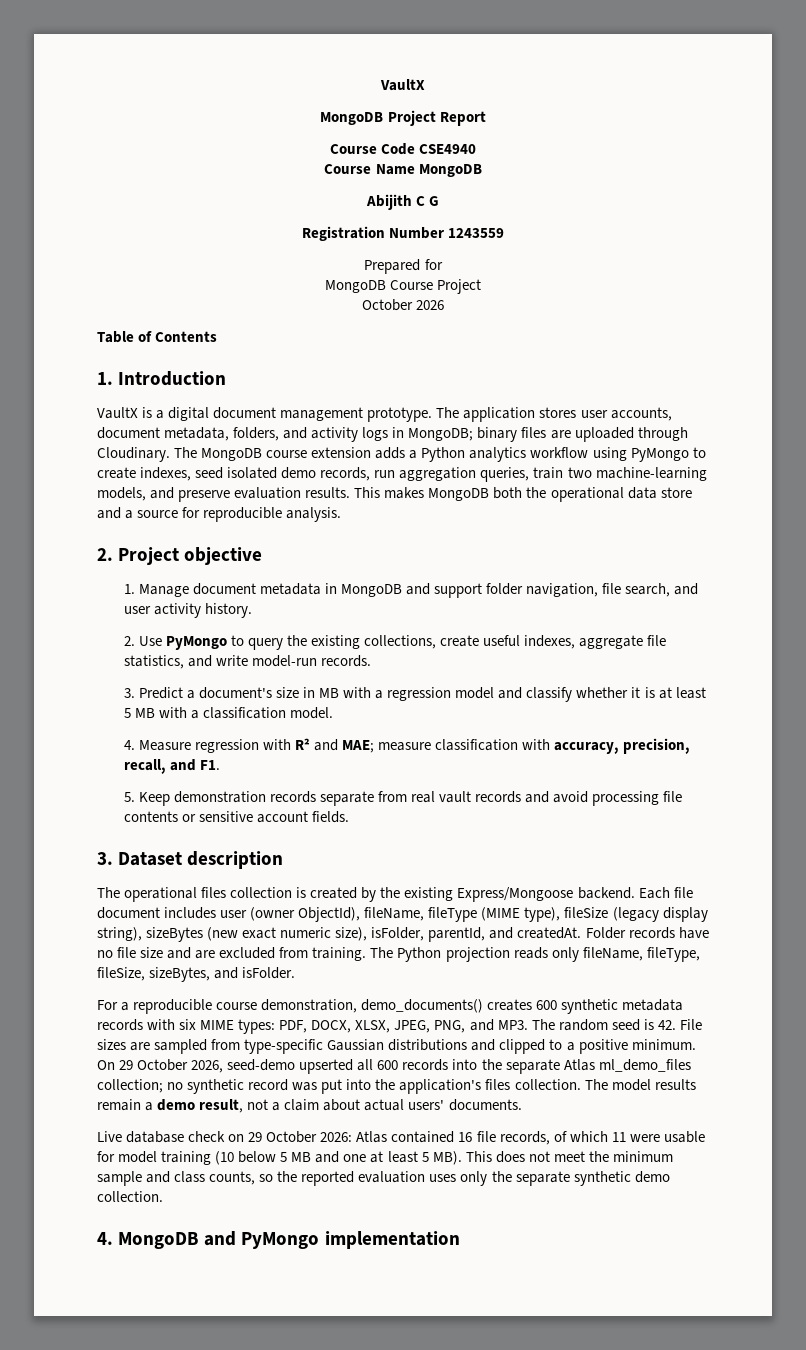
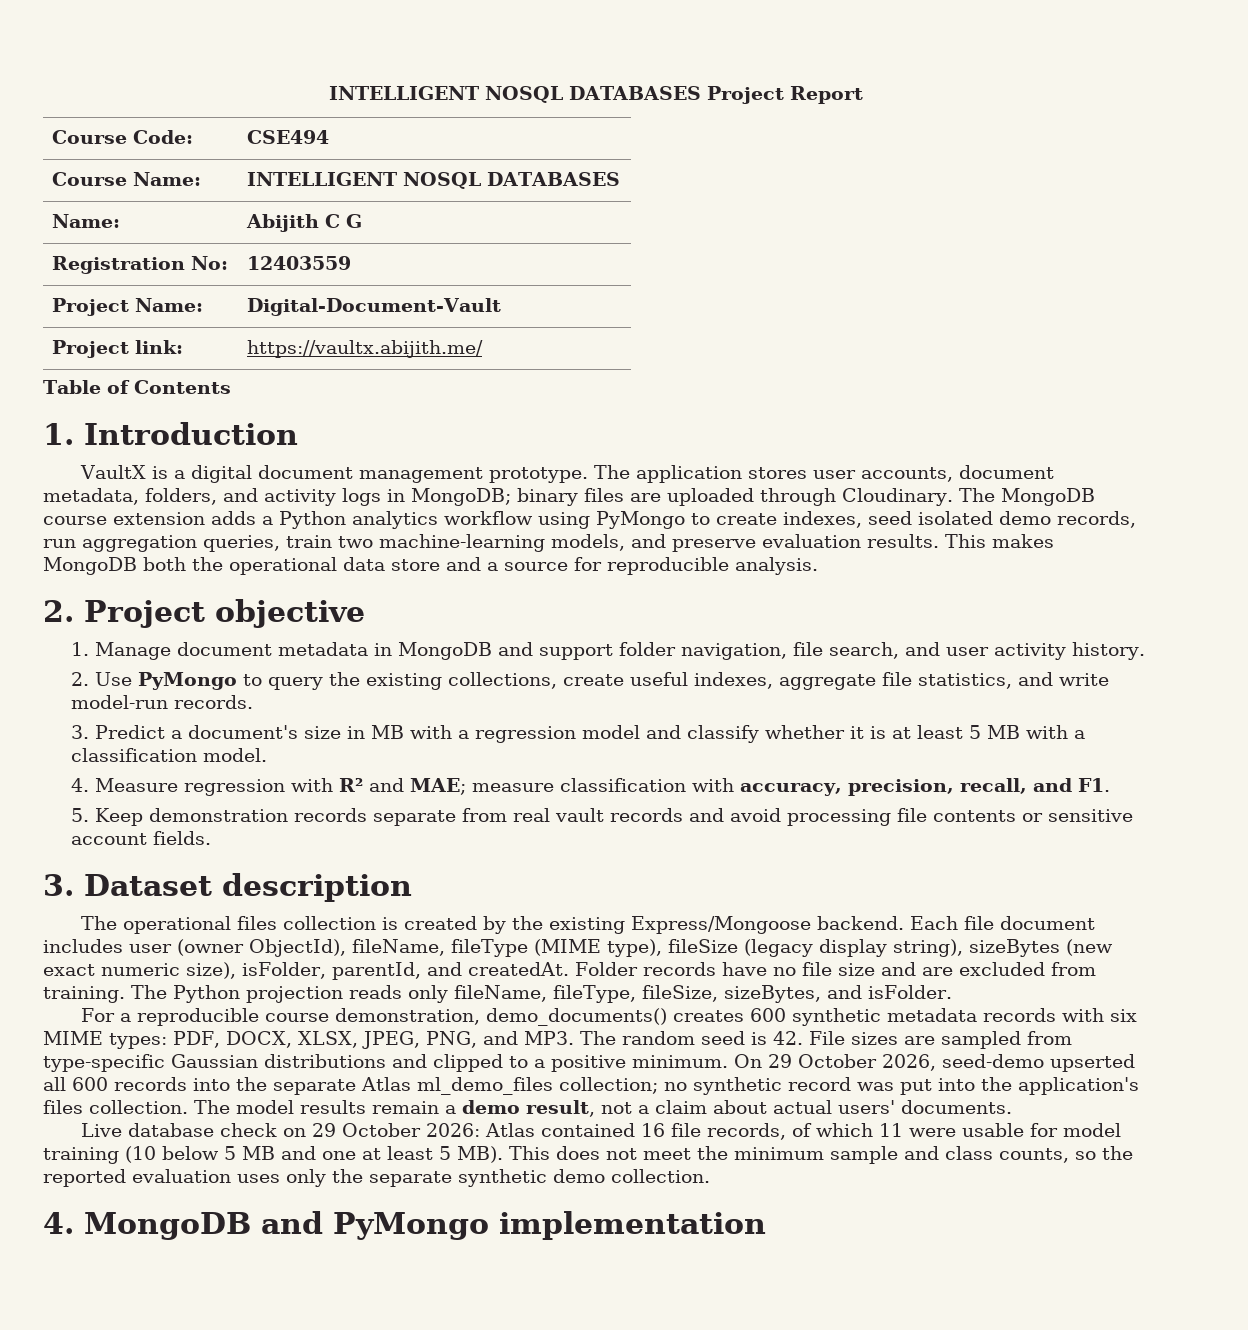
[380,79,425,91] [320,112,384,125] VaultX // MongoDB -> [328,86,702,103] INTELLIGENT NOSQL DATABASES
[329,143,477,155] [324,164,482,177] [365,194,440,210] [301,226,505,241] [364,259,443,274] [324,279,482,294] [361,299,445,311] // Course Code CSE4940 // Course Name MongoDB // Abijith C G // Registration Number 1243559 // Prepared for // MongoDB Course Project // October 2026 -> [51,130,193,144] [246,130,329,144] [51,172,201,186] [246,172,620,189] [51,214,120,228] [245,214,362,232] [51,256,228,274] [246,256,351,270] [51,298,203,316] [246,298,501,316] [51,340,183,358] [246,340,483,358] // Course Code: | CSE494 // Course Name: | INTELLIGENT NOSQL DATABASES // Name: | Abijith C G // Registration No: | 12403559 // Project Name: | Digital-Document-Vault // Project link: | https://vaultx.abijith.me/

